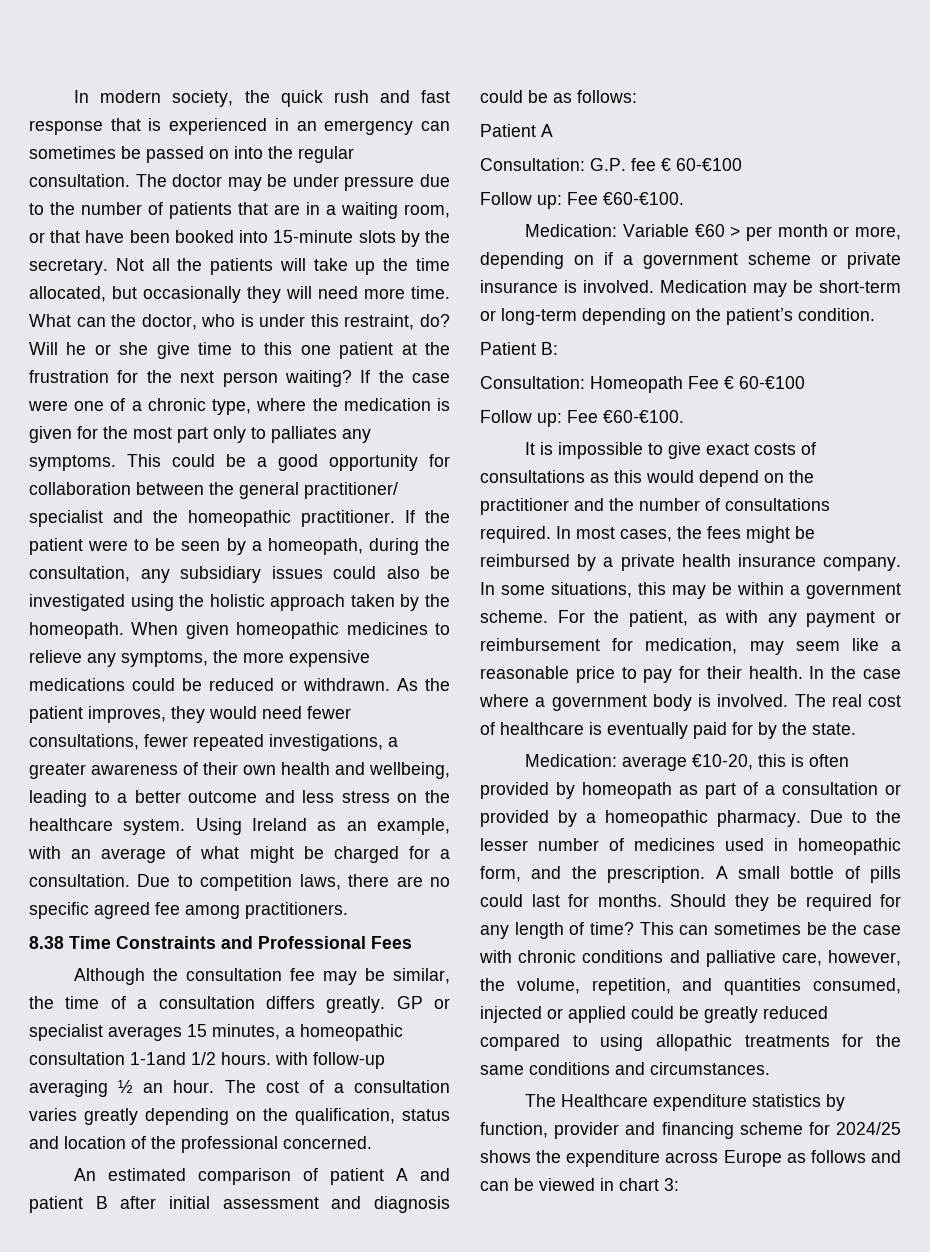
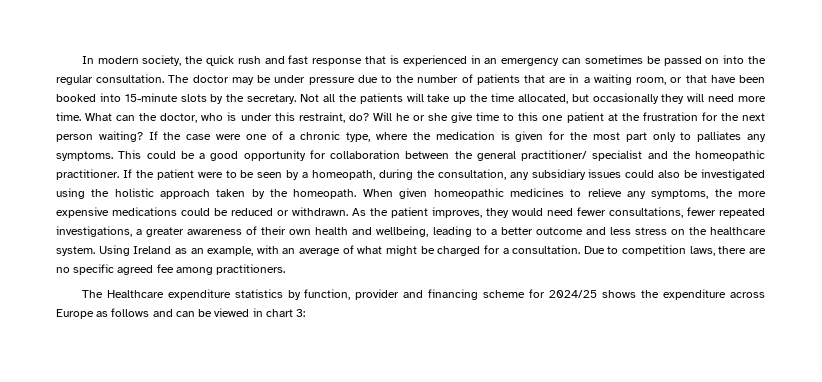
[29,936,412,949] [74,968,450,985] [29,996,450,1013] [29,1024,403,1041] [29,1052,385,1069] [29,1080,450,1097] [29,1108,450,1125] [29,1136,372,1153] [74,1168,450,1185] [29,1196,450,1213] [480,90,637,103] [480,124,553,137] [480,158,742,171] [480,192,684,209] [525,224,901,241] [480,252,901,269] [480,280,901,297] [480,308,875,325] [480,342,558,355] [480,376,805,393] [480,410,684,427] [525,442,817,459] [480,470,814,487] [480,498,830,515] [480,526,815,543] [480,554,901,571] [480,582,901,599] [480,610,901,627] [480,638,901,655] [480,666,901,683] [479,694,901,711] [480,722,856,739] [525,754,850,771] [480,782,901,799] [480,810,901,827] [480,838,901,855] [480,866,901,883] [480,894,901,911] [480,922,901,939] [479,950,901,967] [480,978,901,995] [480,1006,828,1023] [480,1034,901,1051] [480,1062,770,1075] // 8.38 Time Constraints and Professional Fees // Although the consultation fee may be similar, the time of a consultation differs greatly. GP or specialist averages 15 minutes, a homeopathic consultation 1-1and 1/2 hours. with follow-up averaging ½ an hour. The cost of a consultation varies greatly depending on the qualification, status and location of the professional concerned. // An estimated comparison of patient A and patient B after initial assessment and diagnosis could be as follows: // Patient A // Consultation: G.P. fee € 60-€100 // Follow up: Fee €60-€100. // Medication: Variable €60 > per month or more, depending on if a government scheme or private insurance is involved. Medication may be short-term or long-term depending on the patient’s condition. // Patient B: // Consultation: Homeopath Fee € 60-€100 // Follow up: Fee €60-€100. // It is impossible to give exact costs of consultations as this would depend on the practitioner and the number of consultations required. In most cases, the fees might be reimbursed by a private health insurance company. In some situations, this may be within a government scheme. For the patient, as with any payment or reimbursement for medication, may seem like a reasonable price to pay for their health. In the case where a government body is involved. The real cost of healthcare is eventually paid for by the state. // Medication: average €10-20, this is often provided by homeopath as part of a consultation or provided by a homeopathic pharmacy. Due to the lesser number of medicines used in homeopathic form, and the prescription. A small bottle of pills could last for months. Should they be required for any length of time? This can sometimes be the case with chronic conditions and palliative care, however, the volume, repetition, and quantities consumed, injected or applied could be greatly reduced compared to using allopathic treatments for the same conditions and circumstances. -> (286, 269) none

